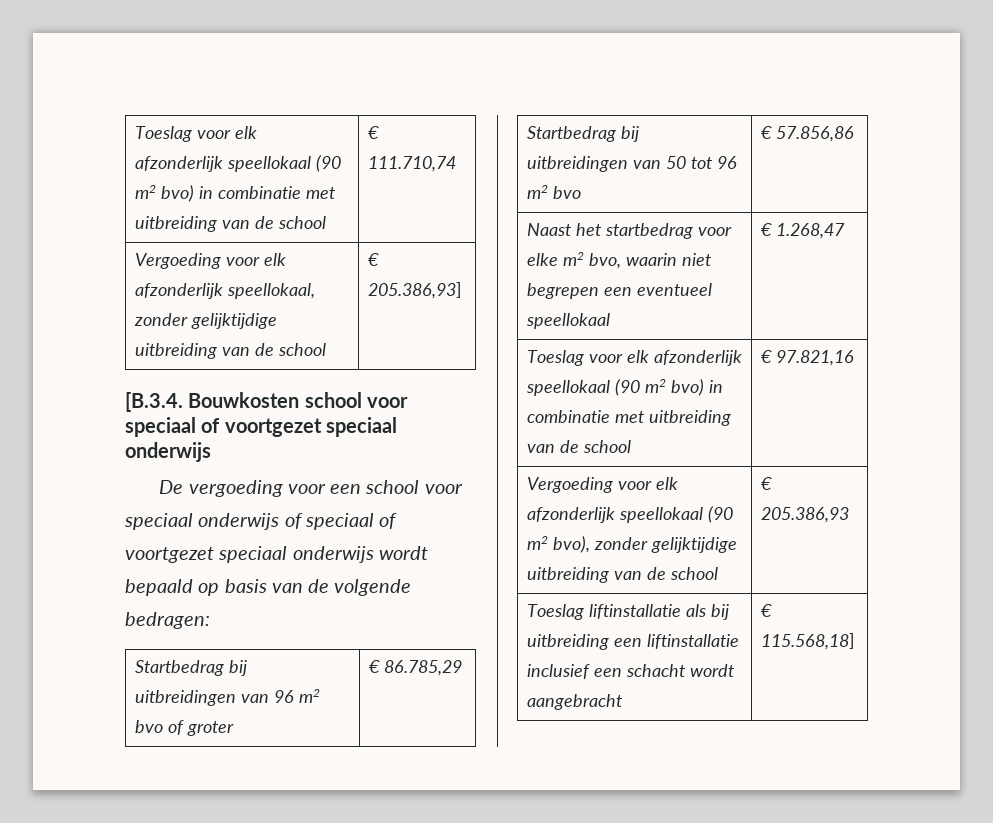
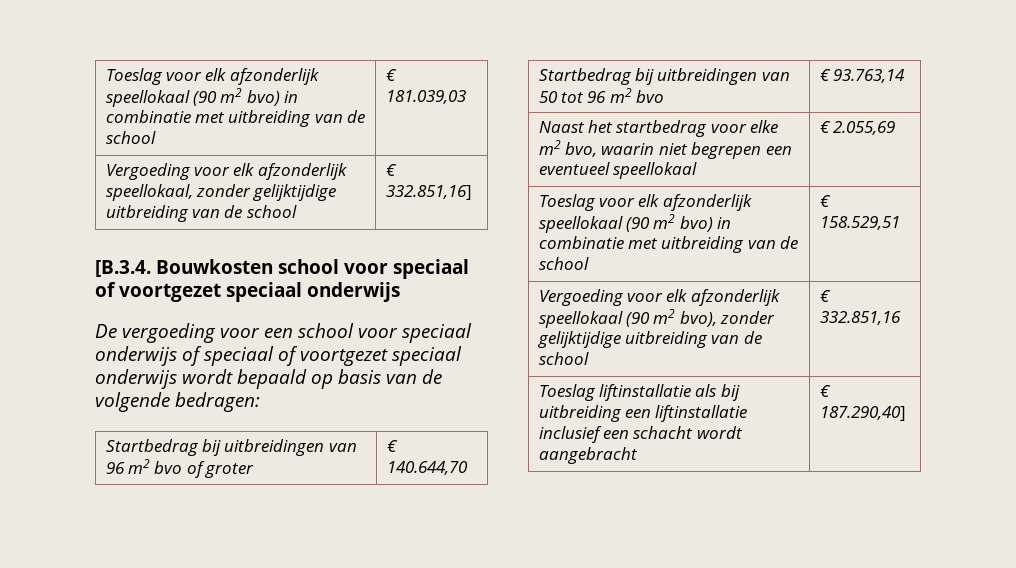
[367,156,456,172] 111.710,74 -> [385,90,466,104] 181.039,03
[367,282,462,299] 205.386,93] -> [385,185,472,200] 332.851,16]
[383,660,462,676] 86.785,29 -> [386,461,468,475] 140.644,70
[775,126,854,142] 57.856,86 -> [833,69,906,83] 93.763,14
[775,223,845,239] 1.268,47 -> [833,121,896,135] 2.055,69
[775,350,854,366] 97.821,16 -> [819,216,900,230] 158.529,51
[760,507,849,523] 205.386,93 -> [819,311,901,325] 332.851,16
[760,633,855,650] 115.568,18] -> [819,406,906,421] 187.290,40]

